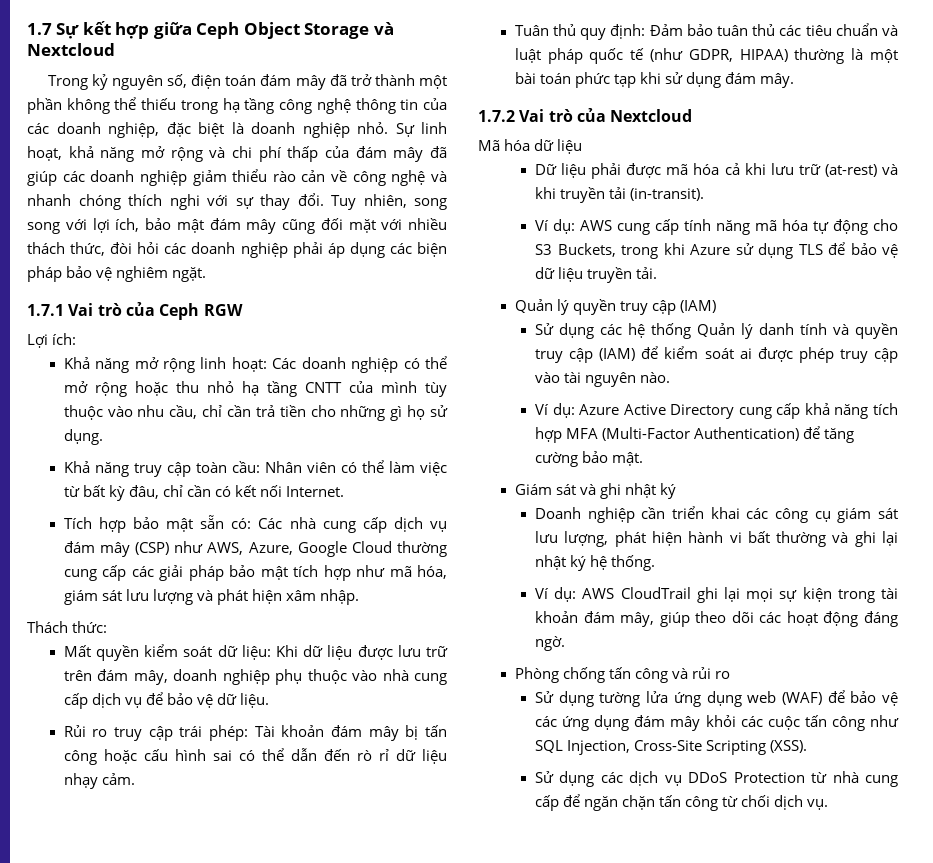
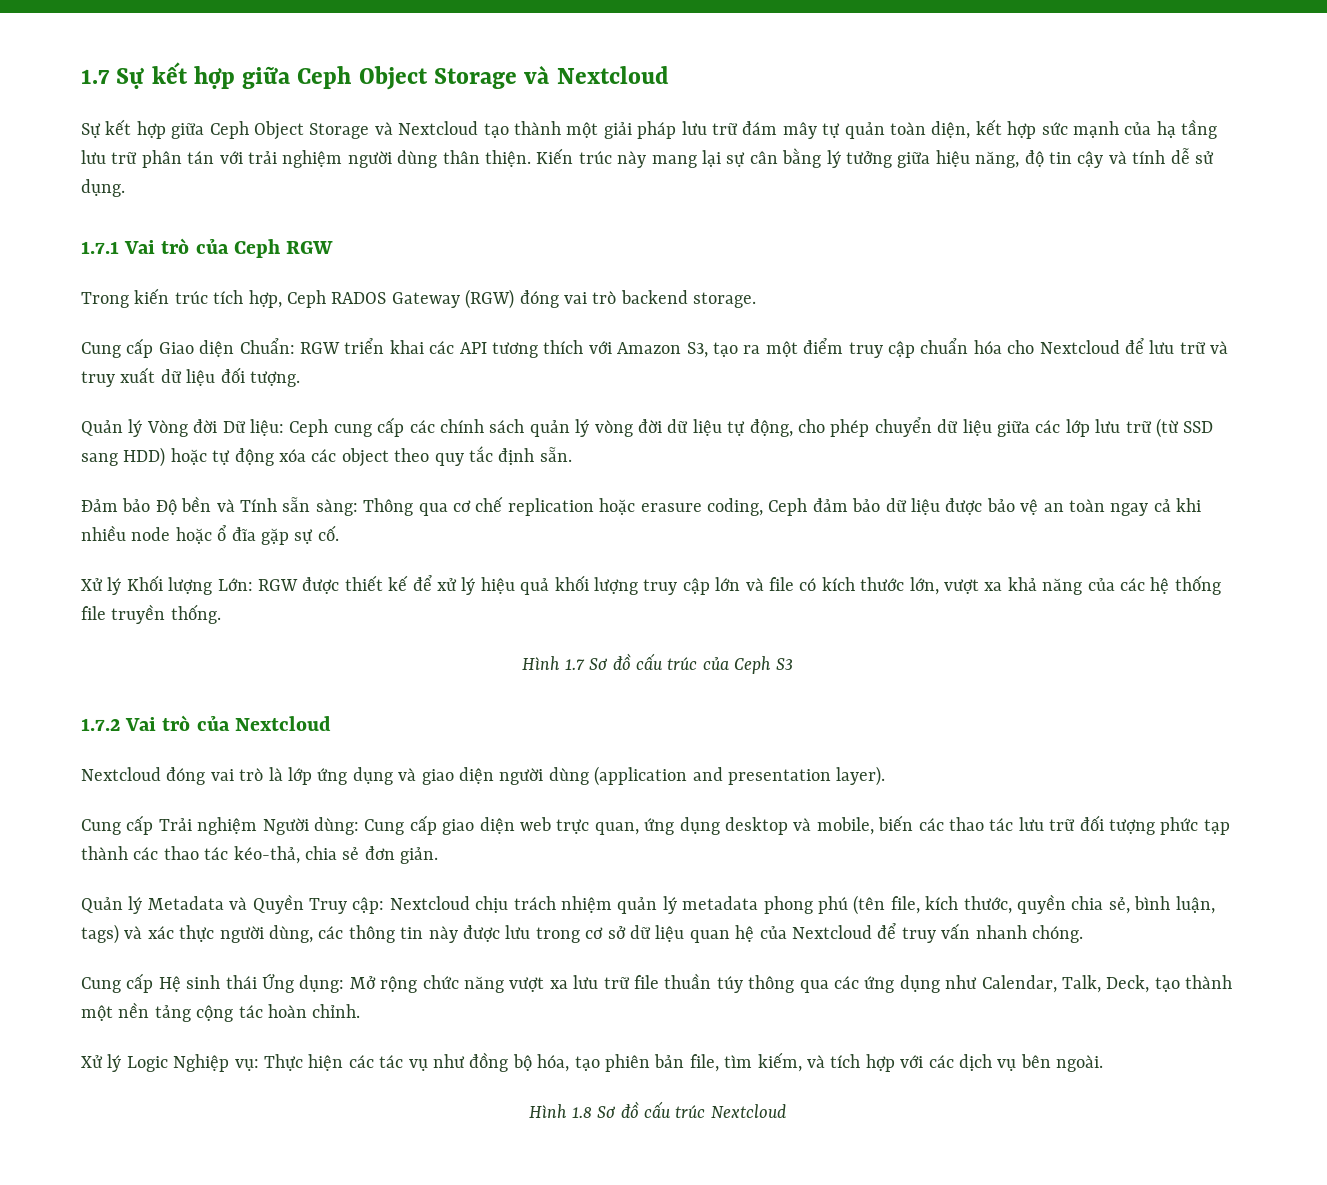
[47,74,447,90] [27,97,448,114] [27,122,447,138] [27,146,448,162] [27,169,447,186] [27,193,447,210] [27,218,447,234] [27,242,447,258] [27,266,207,282] Trong kỷ nguyên số, điện toán đám mây đã trở thành một phần không thể thiếu trong hạ tầng công nghệ thông tin của các doanh nghiệp, đặc biệt là doanh nghiệp nhỏ. Sự linh hoạt, khả năng mở rộng và chi phí thấp của đám mây đã giúp các doanh nghiệp giảm thiểu rào cản về công nghệ và nhanh chóng thích nghi với sự thay đổi. Tuy nhiên, song song với lợi ích, bảo mật đám mây cũng đối mặt với nhiều thách thức, đòi hỏi các doanh nghiệp phải áp dụng các biện pháp bảo vệ nghiêm ngặt. -> [81,119,1218,140] [81,148,1214,168] [81,179,125,197] Sự kết hợp giữa Ceph Object Storage và Nextcloud tạo thành một giải pháp lưu trữ đám mây tự quản toàn diện, kết hợp sức mạnh của hạ tầng lưu trữ phân tán với trải nghiệm người dùng thân thiện. Kiến trúc này mang lại sự cân bằng lý tưởng giữa hiệu năng, độ tin cậy và tính dễ sử dụng.
[27,333,77,348] [63,356,447,373] [63,381,448,397] [63,405,448,421] [63,429,103,445] [63,460,448,477] [63,485,345,501] [63,515,447,533] [63,541,448,557] [63,565,447,581] [63,589,360,605] [27,621,108,633] [63,644,449,661] [63,669,447,685] [63,692,270,709] [63,725,447,741] [63,748,447,765] [63,773,135,789] [514,23,898,40] [514,48,898,64] [514,72,795,88] Lợi ích: // Khả năng mở rộng linh hoạt: Các doanh nghiệp có thể mở rộng hoặc thu nhỏ hạ tầng CNTT của mình tùy thuộc vào nhu cầu, chỉ cần trả tiền cho những gì họ sử dụng. // Khả năng truy cập toàn cầu: Nhân viên có thể làm việc từ bất kỳ đâu, chỉ cần có kết nối Internet. // Tích hợp bảo mật sẵn có: Các nhà cung cấp dịch vụ đám mây (CSP) như AWS, Azure, Google Cloud thường cung cấp các giải pháp bảo mật tích hợp như mã hóa, giám sát lưu lượng và phát hiện xâm nhập. // Thách thức: // Mất quyền kiểm soát dữ liệu: Khi dữ liệu được lưu trữ trên đám mây, doanh nghiệp phụ thuộc vào nhà cung cấp dịch vụ để bảo vệ dữ liệu. // Rủi ro truy cập trái phép: Tài khoản đám mây bị tấn công hoặc cấu hình sai có thể dẫn đến rò rỉ dữ liệu nhạy cảm. // Tuân thủ quy định: Đảm bảo tuân thủ các tiêu chuẩn và luật pháp quốc tế (như GDPR, HIPAA) thường là một bài toán phức tạp khi sử dụng đám mây. -> [81,288,757,309] [81,338,1229,358] [81,367,300,387] [81,417,1214,438] [81,446,572,467] [81,496,1202,516] [81,525,339,545] [81,575,1221,595] [81,604,221,624] [522,653,793,674] Trong kiến trúc tích hợp, Ceph RADOS Gateway (RGW) đóng vai trò backend storage. // Cung cấp Giao diện Chuẩn: RGW triển khai các API tương thích với Amazon S3, tạo ra một điểm truy cập chuẩn hóa cho Nextcloud để lưu trữ và truy xuất dữ liệu đối tượng. // Quản lý Vòng đời Dữ liệu: Ceph cung cấp các chính sách quản lý vòng đời dữ liệu tự động, cho phép chuyển dữ liệu giữa các lớp lưu trữ (từ SSD sang HDD) hoặc tự động xóa các object theo quy tắc định sẵn. // Đảm bảo Độ bền và Tính sẵn sàng: Thông qua cơ chế replication hoặc erasure coding, Ceph đảm bảo dữ liệu được bảo vệ an toàn ngay cả khi nhiều node hoặc ổ đĩa gặp sự cố. // Xử lý Khối lượng Lớn: RGW được thiết kế để xử lý hiệu quả khối lượng truy cập lớn và file có kích thước lớn, vượt xa khả năng của các hệ thống file truyền thống. // Hình 1.7 Sơ đồ cấu trúc của Ceph S3
[478,139,583,154] [534,163,898,179] [534,187,705,203] [534,219,898,235] [534,242,898,259] [534,267,658,283] [514,299,716,315] [534,323,898,339] [534,346,898,363] [534,372,671,387] [534,403,898,419] [534,426,855,443] [534,451,644,467] [514,483,676,499] [534,506,898,523] [534,531,898,547] [534,555,656,571] [534,587,899,603] [534,611,898,627] [534,636,565,651] [514,667,731,683] [534,690,899,707] [534,715,899,731] [534,740,808,755] [534,771,898,787] [534,794,829,811] Mã hóa dữ liệu // Dữ liệu phải được mã hóa cả khi lưu trữ (at-rest) và khi truyền tải (in-transit). // Ví dụ: AWS cung cấp tính năng mã hóa tự động cho S3 Buckets, trong khi Azure sử dụng TLS để bảo vệ dữ liệu truyền tải. // Quản lý quyền truy cập (IAM) // Sử dụng các hệ thống Quản lý danh tính và quyền truy cập (IAM) để kiểm soát ai được phép truy cập vào tài nguyên nào. // Ví dụ: Azure Active Directory cung cấp khả năng tích hợp MFA (Multi-Factor Authentication) để tăng cường bảo mật. // Giám sát và ghi nhật ký // Doanh nghiệp cần triển khai các công cụ giám sát lưu lượng, phát hiện hành vi bất thường và ghi lại nhật ký hệ thống. // Ví dụ: AWS CloudTrail ghi lại mọi sự kiện trong tài khoản đám mây, giúp theo dõi các hoạt động đáng ngờ. // Phòng chống tấn công và rủi ro // Sử dụng tường lửa ứng dụng web (WAF) để bảo vệ các ứng dụng đám mây khỏi các cuộc tấn công như SQL Injection, Cross-Site Scripting (XSS). // Sử dụng các dịch vụ DDoS Protection từ nhà cung cấp để ngăn chặn tấn công từ chối dịch vụ. -> [81,766,886,786] [81,815,1230,835] [81,846,439,864] [81,894,1215,915] [81,923,1083,944] [81,973,1233,993] [81,1002,361,1022] [81,1052,1104,1072] [529,1101,786,1118] Nextcloud đóng vai trò là lớp ứng dụng và giao diện người dùng (application and presentation layer). // Cung cấp Trải nghiệm Người dùng: Cung cấp giao diện web trực quan, ứng dụng desktop và mobile, biến các thao tác lưu trữ đối tượng phức tạp thành các thao tác kéo-thả, chia sẻ đơn giản. // Quản lý Metadata và Quyền Truy cập: Nextcloud chịu trách nhiệm quản lý metadata phong phú (tên file, kích thước, quyền chia sẻ, bình luận, tags) và xác thực người dùng, các thông tin này được lưu trong cơ sở dữ liệu quan hệ của Nextcloud để truy vấn nhanh chóng. // Cung cấp Hệ sinh thái Ứng dụng: Mở rộng chức năng vượt xa lưu trữ file thuần túy thông qua các ứng dụng như Calendar, Talk, Deck, tạo thành một nền tảng cộng tác hoàn chỉnh. // Xử lý Logic Nghiệp vụ: Thực hiện các tác vụ như đồng bộ hóa, tạo phiên bản file, tìm kiếm, và tích hợp với các dịch vụ bên ngoài. // Hình 1.8 Sơ đồ cấu trúc Nextcloud

